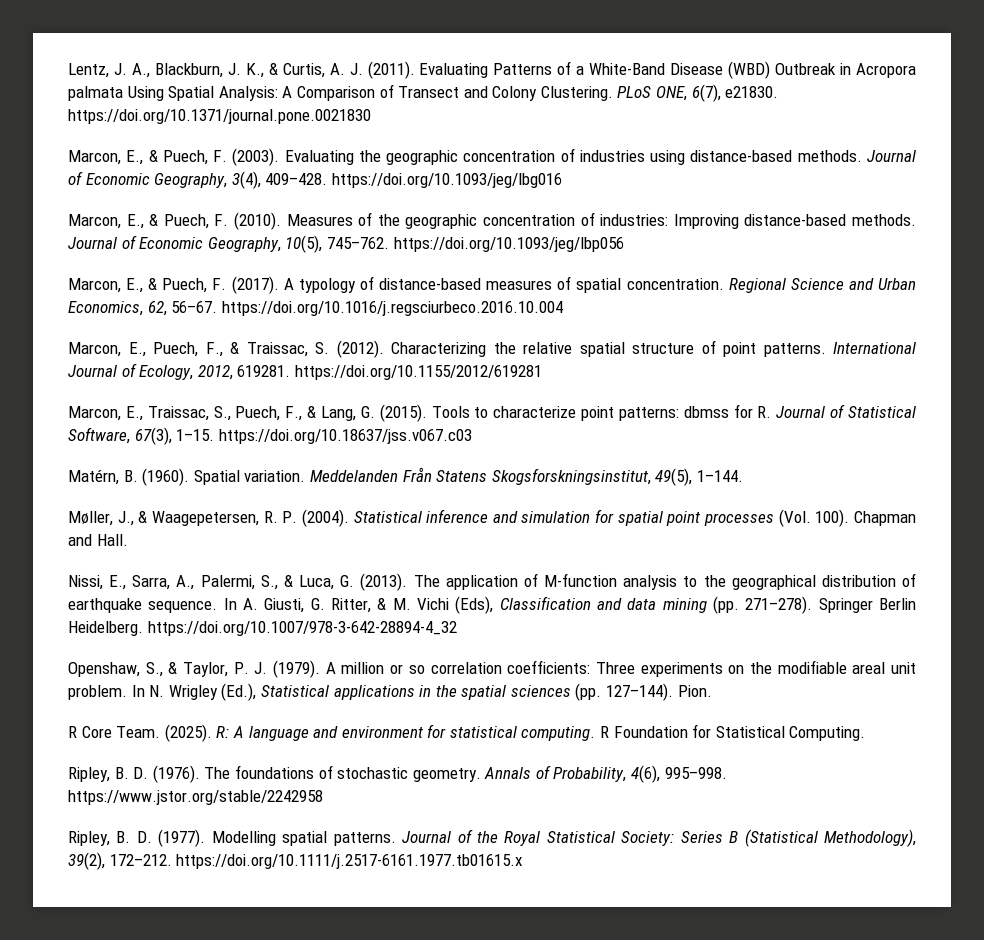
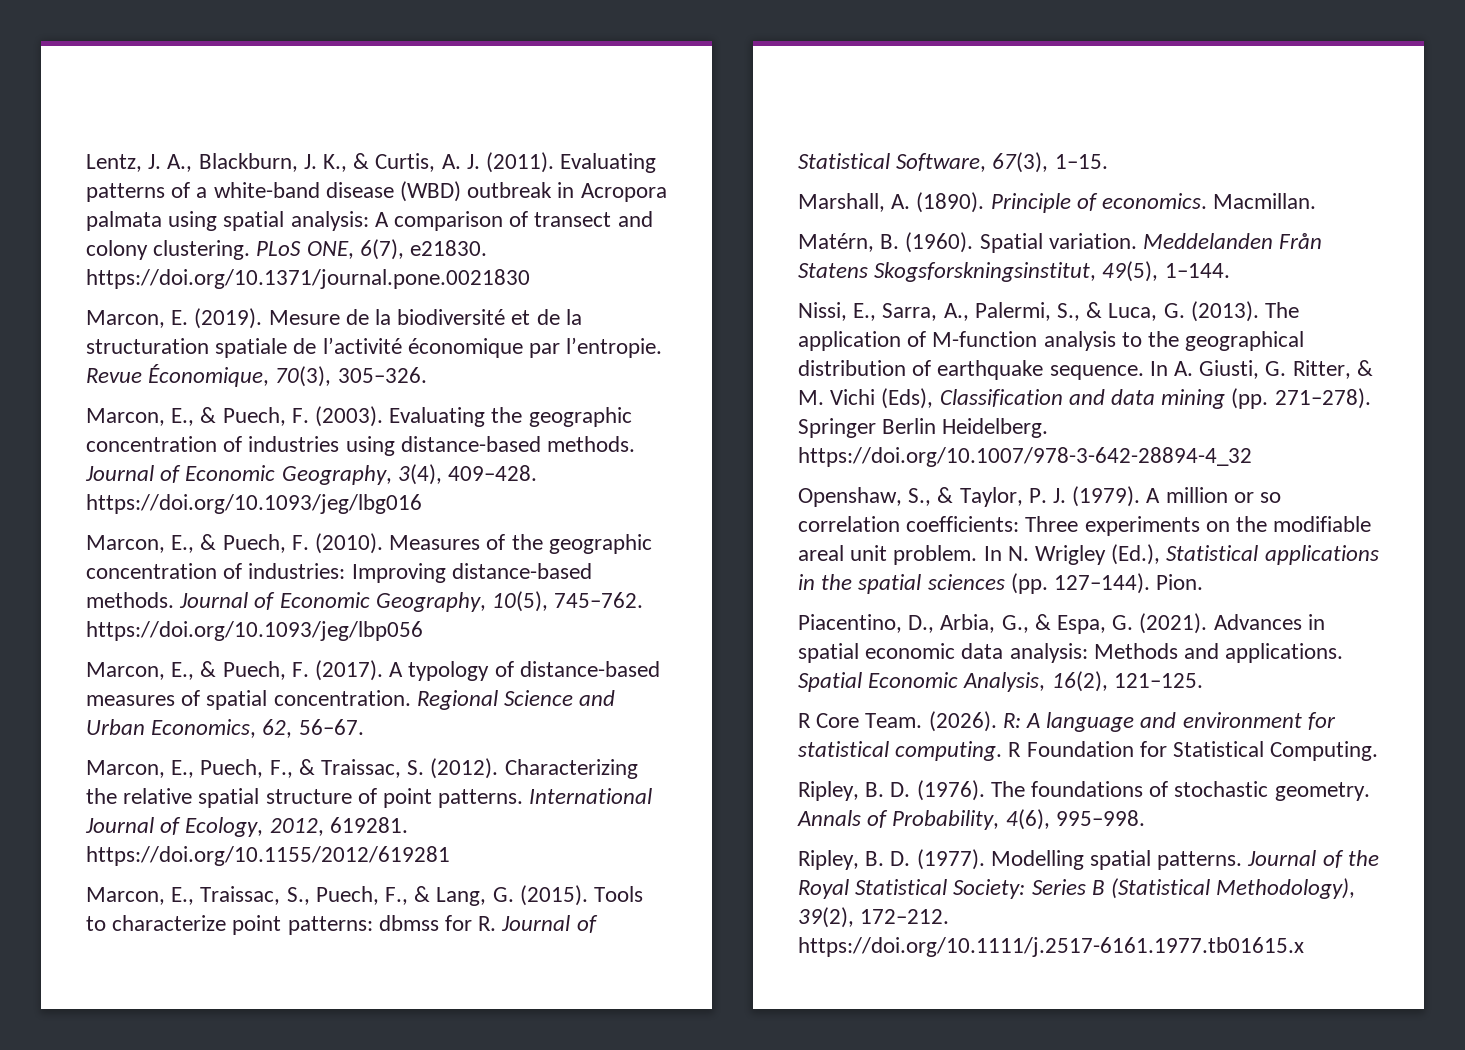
[493,63,553,75] Patterns -> [86,183,165,202] patterns
[589,61,917,79] [68,84,613,101] White-Band Disease (WBD) Outbreak in Acropora palmata Using Spatial Analysis: A Comparison of Transect and Colony Clustering. -> [213,181,667,202] [86,211,653,231] [86,240,251,260] white-band disease (WBD) outbreak in Acropora palmata using spatial analysis: A comparison of transect and colony clustering.
(371, 116) none -> [86,308,582,329] [86,337,663,358] [86,364,427,387] // Marcon, E. (2019). Mesure de la biodiversité et de la structuration spatiale de l’activité économique par l’entropie. Revue Économique, 70(3), 305–326.
[221,301,563,316] https://doi.org/10.1016/j.regsciurbeco.2016.10.004 -> (364, 727) none
[218,429,472,444] https://doi.org/10.18637/jss.v067.c03 -> [798,192,1317,213] // Marshall, A. (1890). Principle of economics. Macmillan.
[68,509,916,527] [68,534,128,546] // Møller, J., & Waagepetersen, R. P. (2004). Statistical inference and simulation for spatial point processes (Vol. 100). Chapman and Hall. -> (1230, 270) none
(712, 691) none -> [798,613,1325,634] [798,643,1344,663] [798,671,1203,692] // Piacentino, D., Arbia, G., & Espa, G. (2021). Advances in spatial economic data analysis: Methods and applications. Spatial Economic Analysis, 16(2), 121–125.
[164,724,212,742] (2025). -> [928,711,997,732] (2026).
[68,790,323,805] https://www.jstor.org/stable/2242958 -> (1145, 818) none

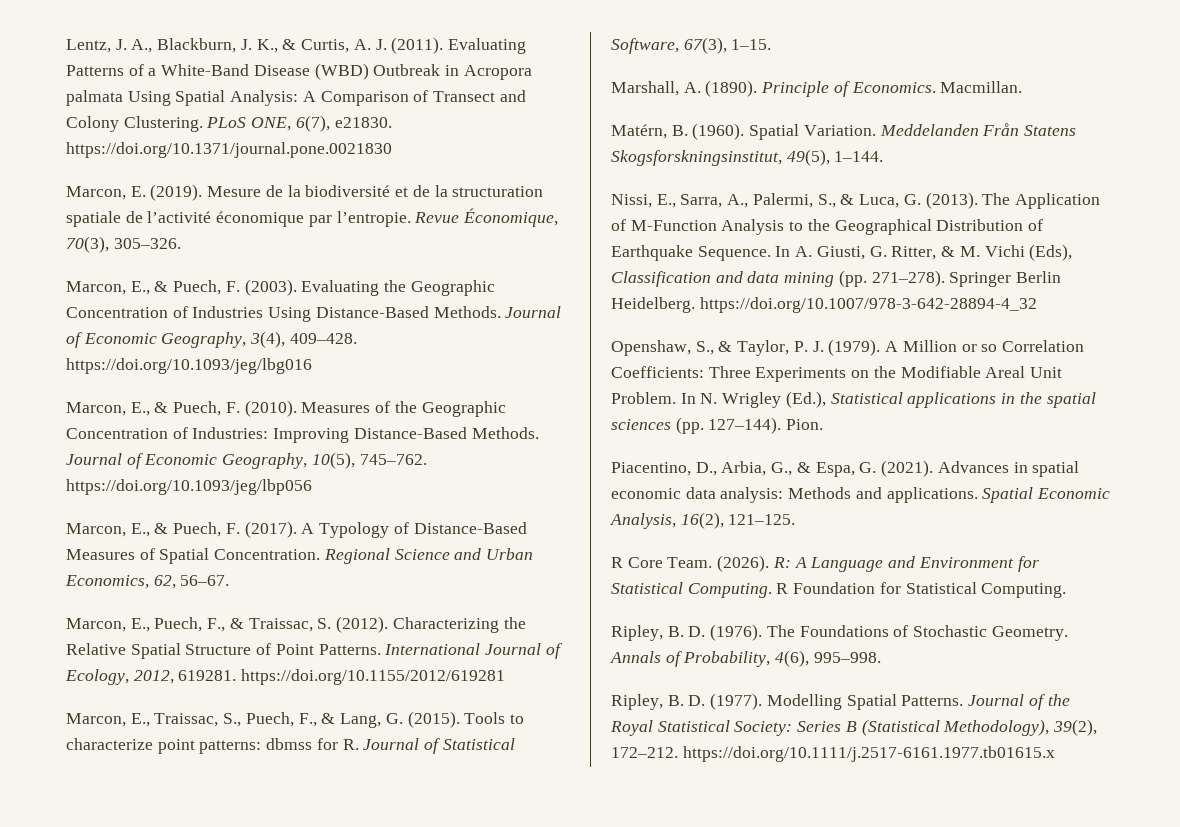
[86,183,165,202] patterns -> [66,65,124,76] Patterns
[213,181,667,202] [86,211,653,231] [86,240,251,260] white-band disease (WBD) outbreak in Acropora palmata using spatial analysis: A comparison of transect and colony clustering. -> [161,63,532,80] [66,90,526,106] [66,116,203,132] White-Band Disease (WBD) Outbreak in Acropora palmata Using Spatial Analysis: A Comparison of Transect and Colony Clustering.
[528,407,632,427] [86,436,636,456] geographic concentration of industries using distance-based methods. -> [410,280,495,296] [66,306,501,322] Geographic Concentration of Industries Using Distance-Based Methods.
[548,534,652,554] [86,563,592,583] [86,592,174,608] geographic concentration of industries: Improving distance-based methods. -> [421,401,506,417] [66,427,539,443] Geographic Concentration of Industries: Improving Distance-Based Methods.
[408,661,660,681] [86,690,411,710] typology of distance-based measures of spatial concentration. -> [319,522,527,538] [66,548,321,564] Typology of Distance-Based Measures of Spatial Concentration.
[123,788,524,808] relative spatial structure of point patterns. -> [66,643,381,659] Relative Spatial Structure of Point Patterns.
[1102,193,1208,209] economics. -> [851,82,936,93] Economics.
[1048,233,1137,249] variation. -> [803,125,876,136] Variation.
[798,331,1305,351] [798,360,1144,380] application of M-function analysis to the geographical distribution of earthquake sequence. -> [1014,193,1100,209] [611,219,1044,235] [611,245,771,261] Application of M-Function Analysis to the Geographical Distribution of Earthquake Sequence.
[1165,487,1228,503] million -> [902,340,957,352] Million
[798,516,1372,536] [798,545,978,565] correlation coefficients: Three experiments on the modifiable areal unit problem. -> [1001,340,1084,352] [611,366,1063,382] [611,392,676,404] Correlation Coefficients: Three Experiments on the Modifiable Areal Unit Problem.
[1046,712,1336,732] [798,741,1003,761] language and environment for statistical computing. -> [810,556,1039,572] [611,582,772,598] Language and Environment for Statistical Computing.
[1031,781,1370,801] foundations of stochastic geometry. -> [799,625,1068,641] Foundations of Stochastic Geometry.
[1090,850,1243,870] spatial patterns. -> [846,694,964,710] Spatial Patterns.

